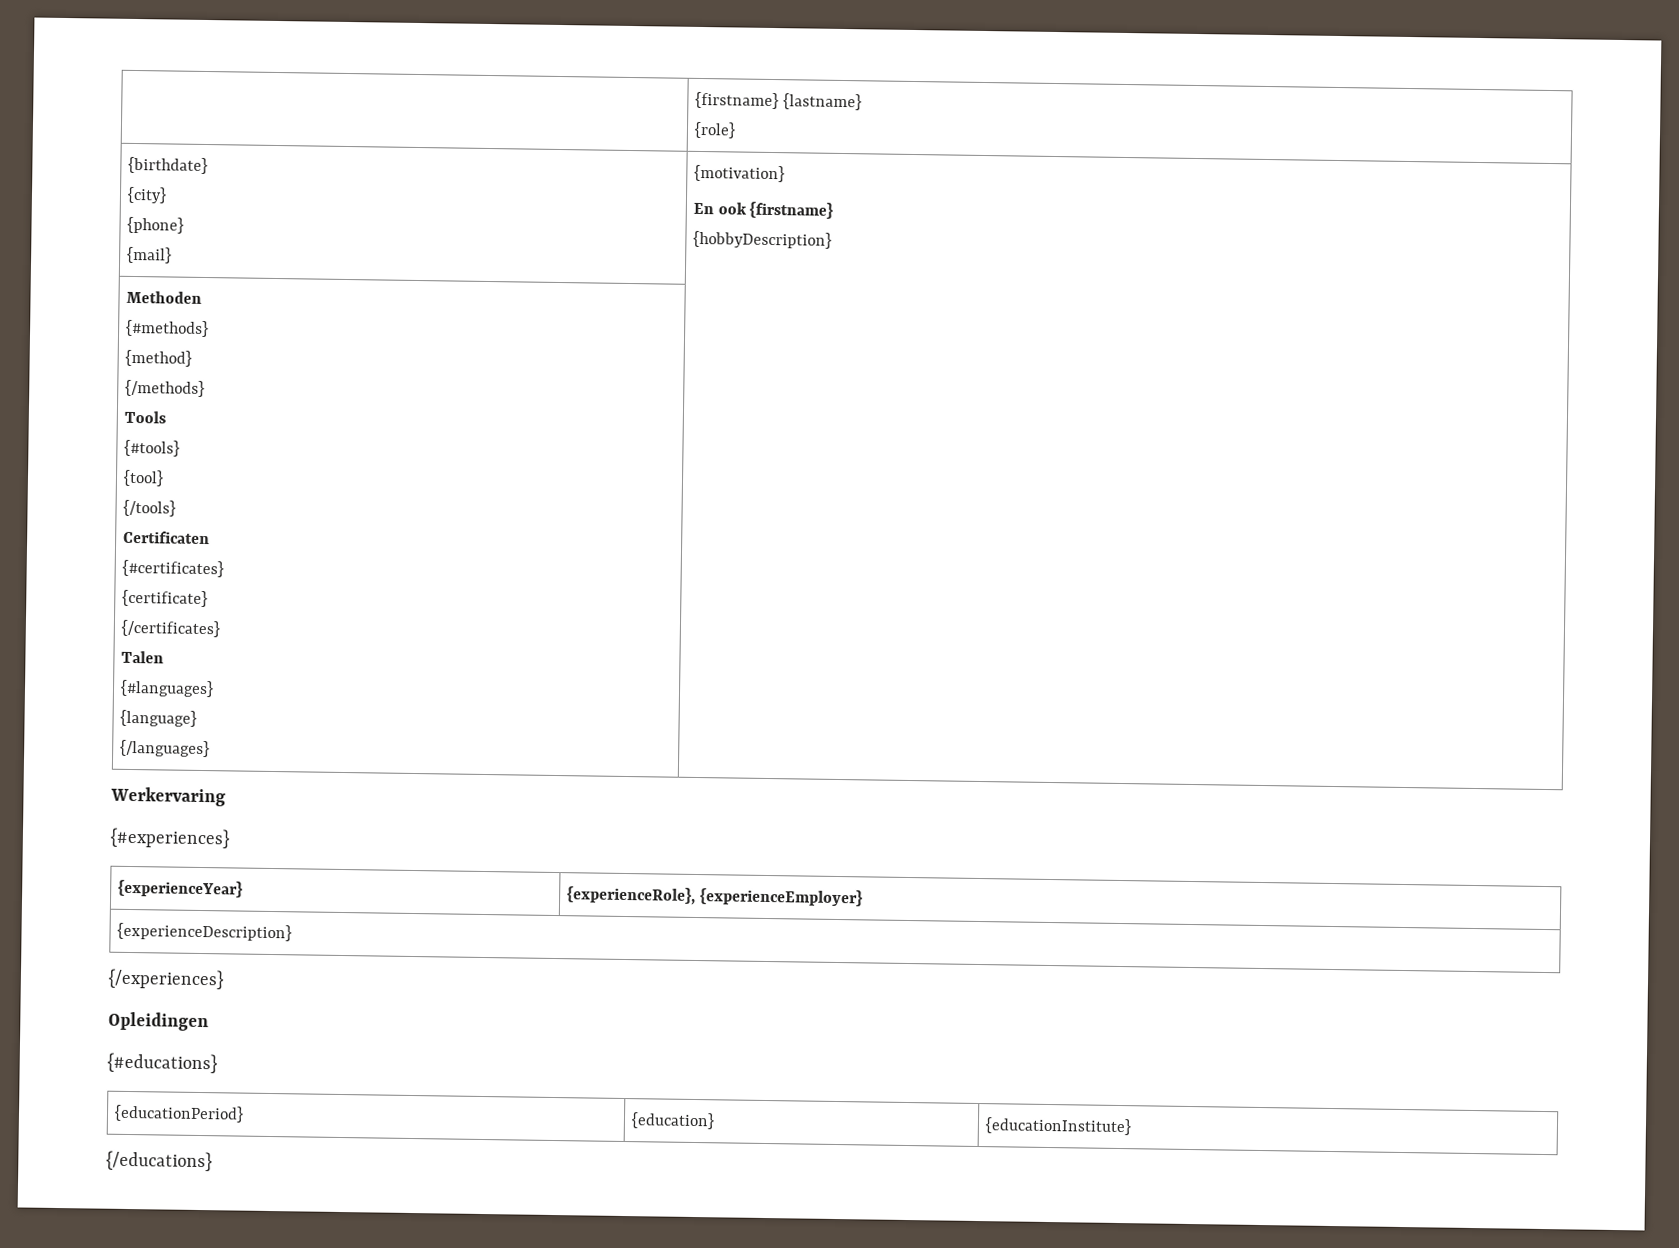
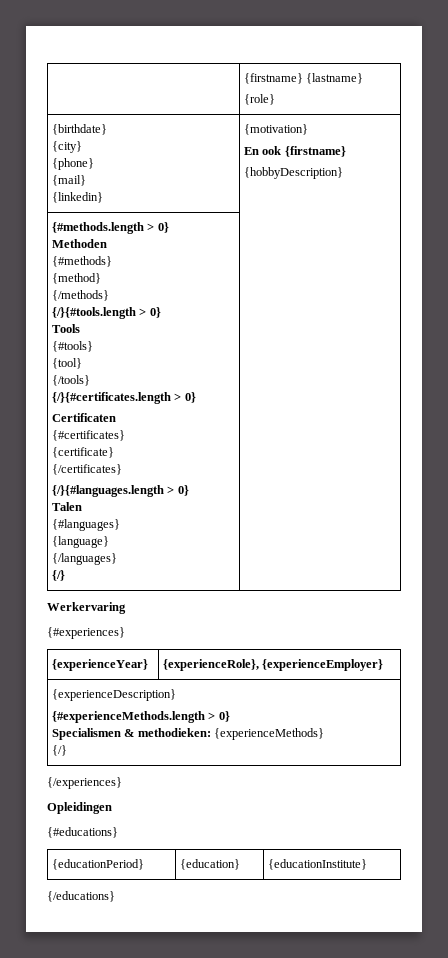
(172, 255) none -> [52,192,104,203] // {linkedin}
(832, 239) none -> [52,222,169,234] {#methods.length > 0} //
(205, 388) none -> [52,307,161,319] // {/}{#tools.length > 0}
(176, 508) none -> [52,392,196,404] // {/}{#certificates.length > 0}
(220, 628) none -> [52,485,189,497] // {/}{#languages.length > 0}
(210, 748) none -> [52,570,66,581] // {/}
(292, 932) none -> [52,711,230,723] [52,728,325,740] [52,745,68,756] // {#experienceMethods.length > 0} // Specialismen & methodieken: {experienceMethods} // {/}

